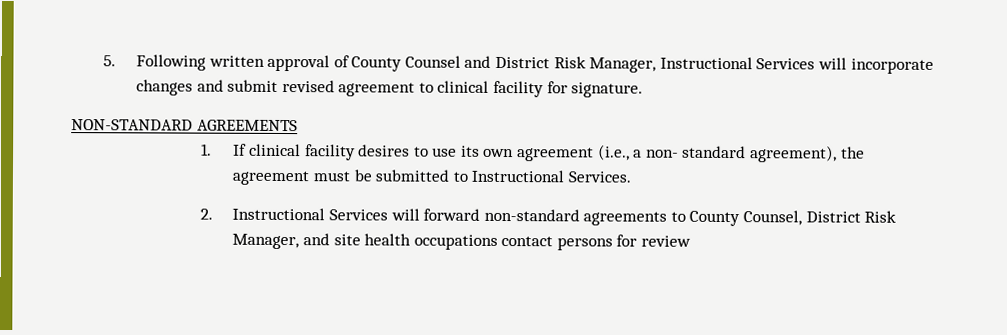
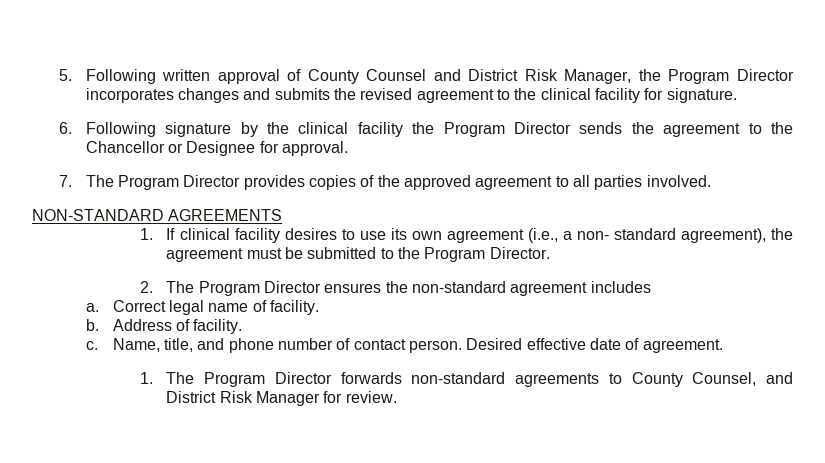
[659,56,934,74] [135,79,279,96] Instructional Services will incorporate changes and submit -> [638,69,795,84] [85,88,357,103] the Program Director incorporates changes and submits the
(434, 87) none -> [514,88,537,100] the
(644, 90) none -> [58,122,793,137] [85,141,349,156] [58,175,711,190] // 6. Following signature by the clinical facility the Program Director sends the agreement to the Chancellor or Designee for approval. // 7. The Program Director provides copies of the approved agreement to all parties involved.
[471,169,631,183] [199,207,481,221] Instructional Services. // 2. Instructional Services will forward -> [398,247,550,262] [139,281,651,296] [85,300,319,315] [85,319,243,334] [85,338,723,353] [139,372,402,387] the Program Director. // 2. The Program Director ensures the non-standard agreement includes // a. Correct legal name of facility. // b. Address of facility. // c. Name, title, and phone number of contact person. Desired effective date of agreement. // 1. The Program Director forwards
[805,210,897,223] [232,233,692,251] District Risk Manager, and site health occupations contact persons for review -> [766,372,794,384] [166,391,397,406] and District Risk Manager for review.

